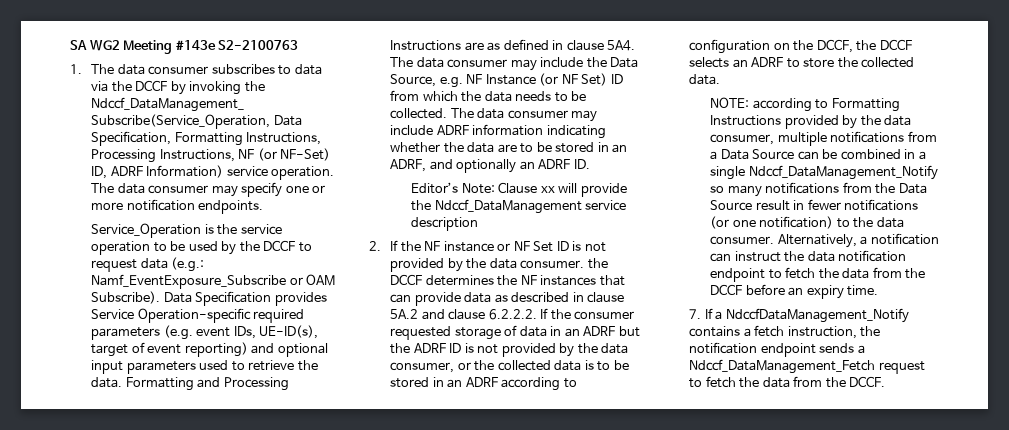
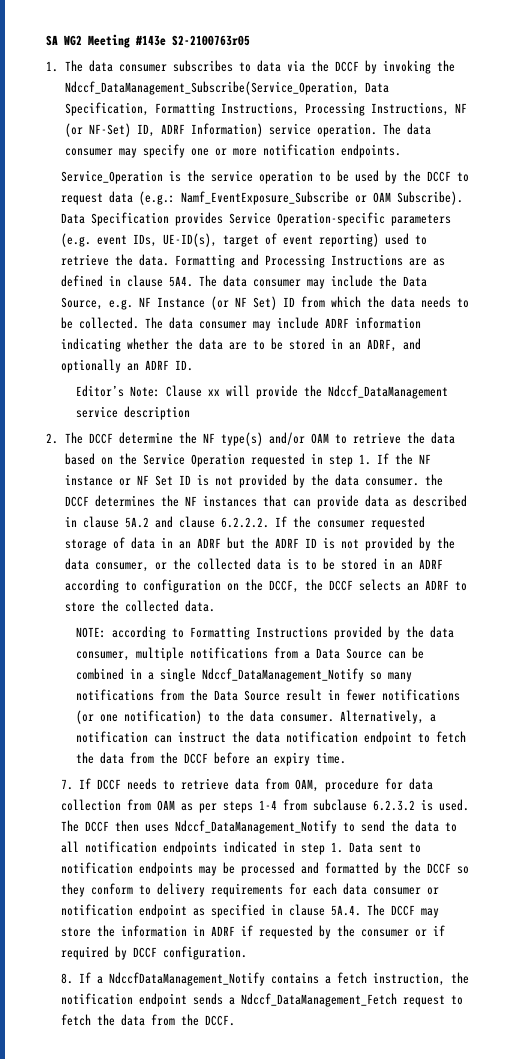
[218,40,299,50] S2-2100763 -> [172,35,250,46] S2-2100763r05
[253,309,305,323] required -> (385, 219) none
[251,343,328,357] [91,360,196,374] and optional input parameters -> (379, 240) none
(381, 246) none -> [64,432,455,446] [64,453,371,467] The DCCF determine the NF type(s) and/or OAM to retrieve the data based on the Service Operation requested in step 1.
(713, 313) none -> [96,778,433,792] [60,799,469,813] [60,820,457,834] [60,841,421,855] [60,862,469,876] [60,883,439,897] [60,904,439,918] [60,925,445,939] [60,946,247,960] [60,972,91,984] DCCF needs to retrieve data from OAM, procedure for data collection from OAM as per steps 1-4 from subclause 6.2.3.2 is used. The DCCF then uses Ndccf_DataManagement_Notify to send the data to all notification endpoints indicated in step 1. Data sent to notification endpoints may be processed and formatted by the DCCF so they conform to delivery requirements for each data consumer or notification endpoint as specified in clause 5A.4. The DCCF may store the information in ADRF if requested by the consumer or if required by DCCF configuration. // 8. If

